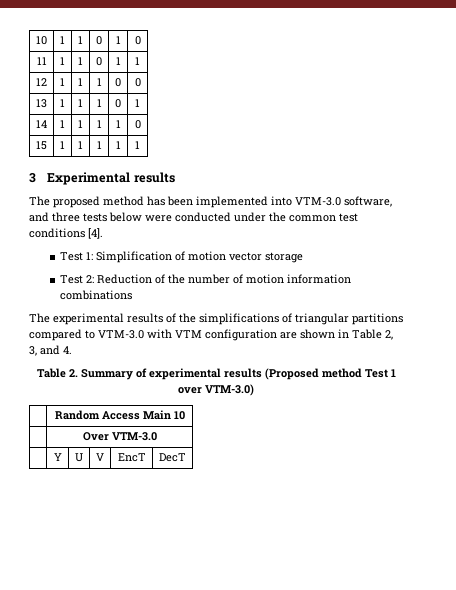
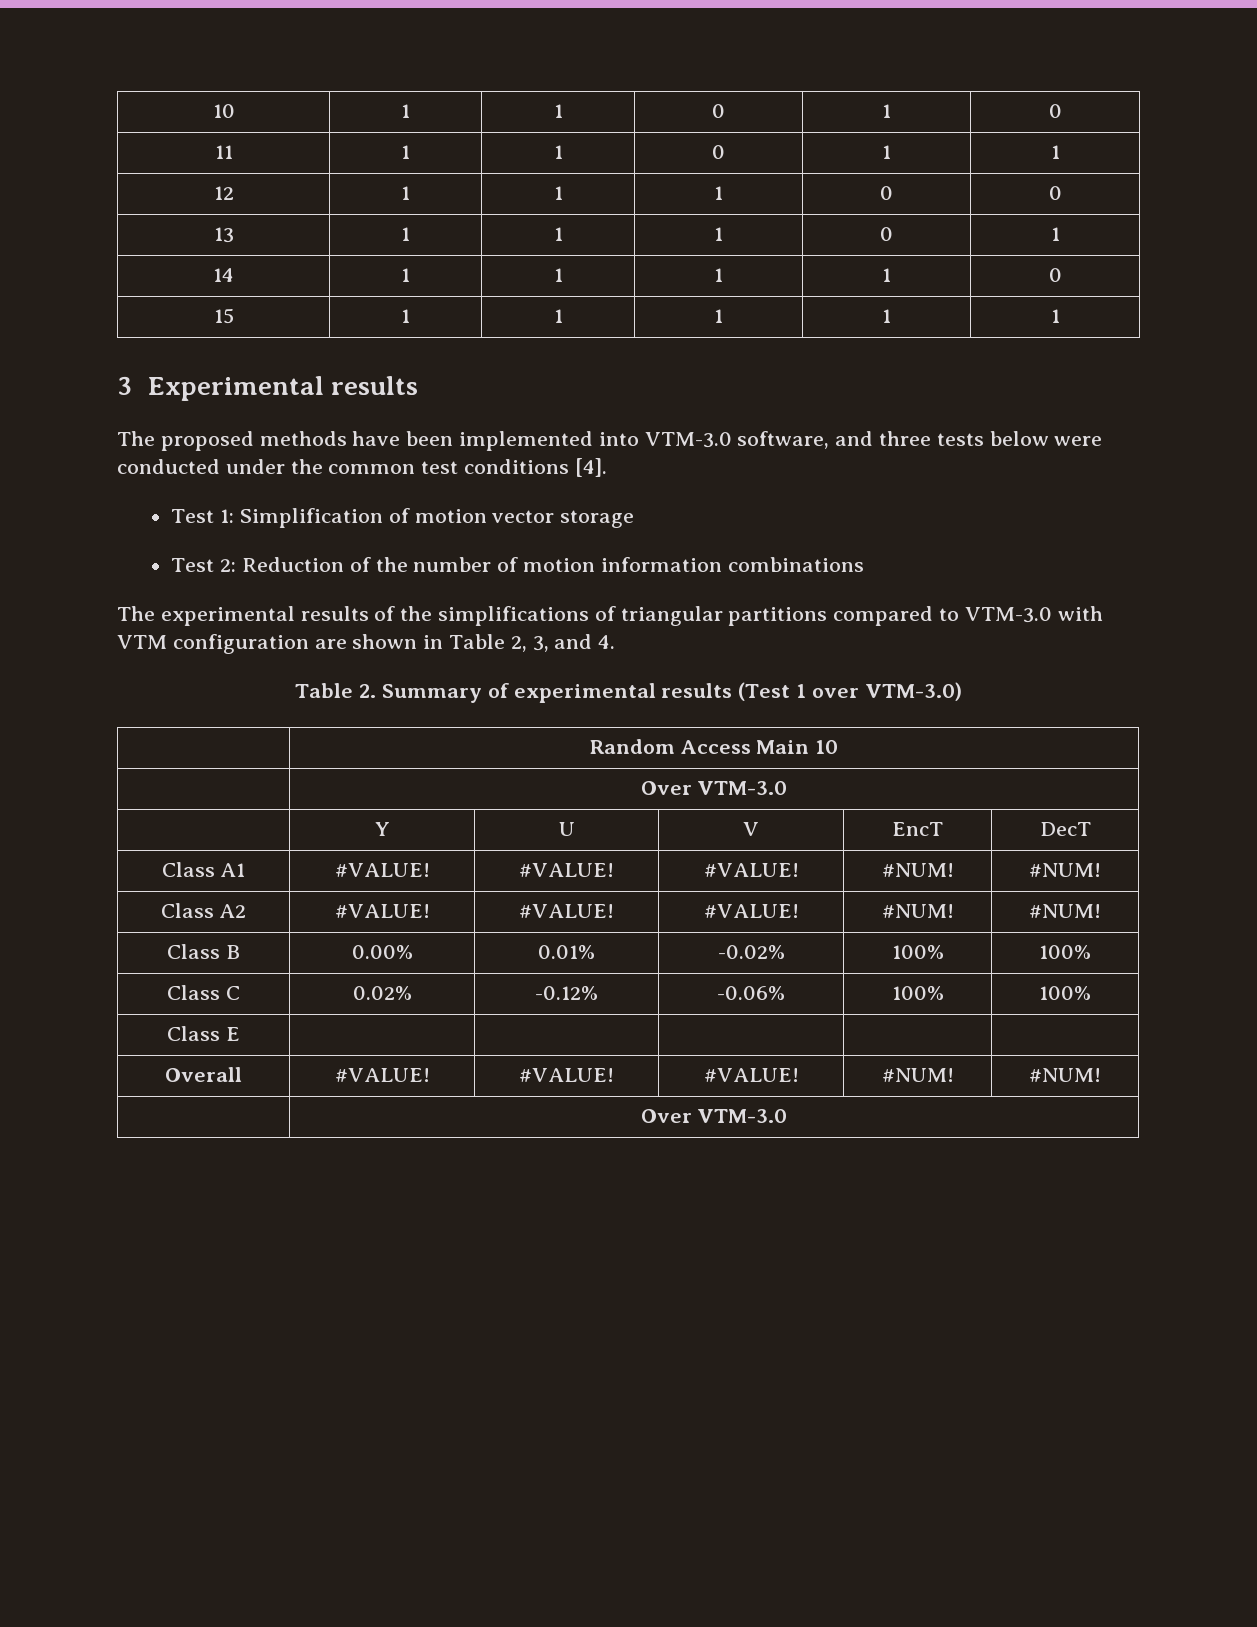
[103,196,165,206] method has -> [259,431,401,446] methods have
[264,368,388,380] (Proposed method Test -> [738,682,791,701] (Test
(186, 457) none -> [161,862,246,877] [334,863,430,877] [519,863,615,877] [703,863,799,877] [881,863,954,877] [1029,863,1101,877] [160,903,247,918] [334,904,430,918] [519,904,615,918] [703,904,799,918] [881,904,954,918] [1029,904,1101,918] [167,944,240,959] [351,945,413,959] [538,945,595,959] [717,945,785,959] [891,945,944,959] [1039,945,1091,959] [167,985,240,1000] [352,986,412,1000] [535,986,598,1000] [717,986,785,1000] [891,986,944,1000] [1039,986,1091,1000] [167,1026,240,1041] [165,1067,242,1082] [334,1068,430,1082] [519,1068,615,1082] [703,1068,799,1082] [881,1068,954,1082] [1029,1068,1101,1082] [640,1109,788,1123] // Class A1 | #VALUE! | #VALUE! | #VALUE! | #NUM! | #NUM! // Class A2 | #VALUE! | #VALUE! | #VALUE! | #NUM! | #NUM! // Class B | 0.00% | 0.01% | -0.02% | 100% | 100% // Class C | 0.02% | -0.12% | -0.06% | 100% | 100% // Class E | | | | | // Overall | #VALUE! | #VALUE! | #VALUE! | #NUM! | #NUM! // | Over VTM-3.0

